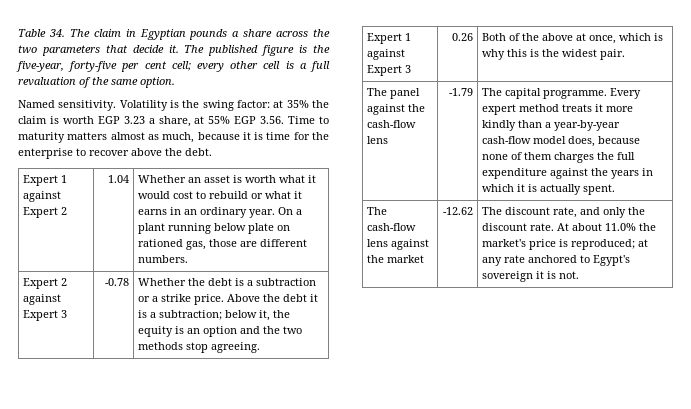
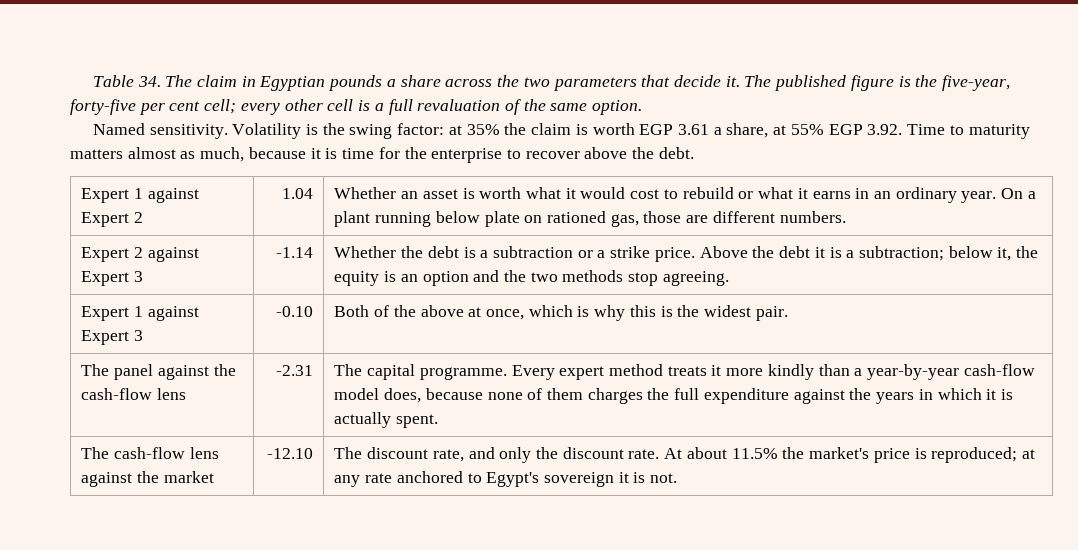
[123,116,145,124] 3.23 -> [678,124,710,135] 3.61
[260,116,285,124] 3.56. -> [867,124,903,135] 3.92.
[105,278,130,286] -0.78 -> [275,247,313,258] -1.14
[452,33,474,41] 0.26 -> [275,306,313,317] -0.10
[449,88,474,96] -1.79 -> [275,365,313,376] -2.31
[443,207,474,215] -12.62 -> [266,448,313,459] -12.10
[604,223,636,231] 11.0% -> [731,448,778,459] 11.5%

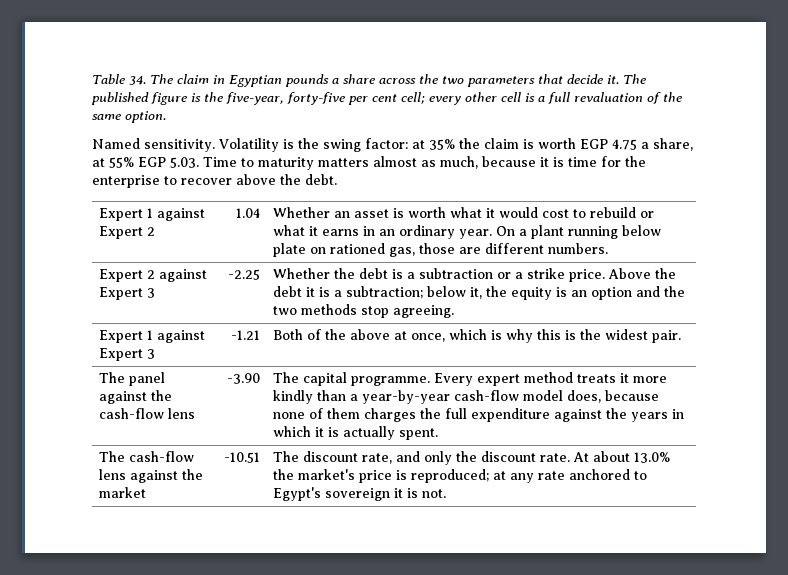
[678,124,710,135] 3.61 -> [612,139,637,150] 4.75
[867,124,903,135] 3.92. -> [170,157,199,168] 5.03.
[275,247,313,258] -1.14 -> [228,269,261,280] -2.25
[275,306,313,317] -0.10 -> [231,330,261,340] -1.21
[275,365,313,376] -2.31 -> [227,373,261,384] -3.90
[266,448,313,459] -12.10 -> [224,452,261,463] -10.51
[731,448,778,459] 11.5% -> [633,452,670,463] 13.0%

